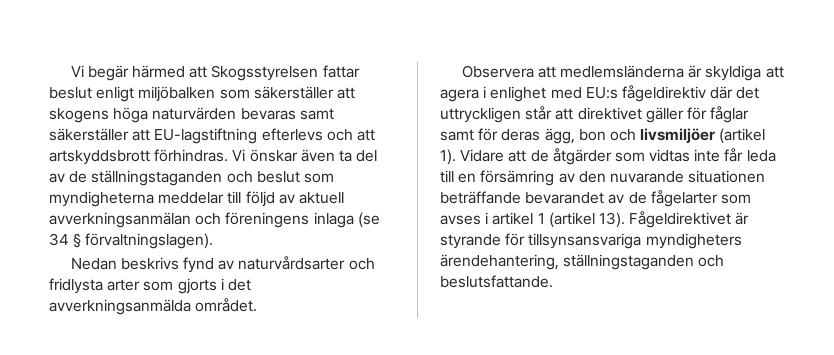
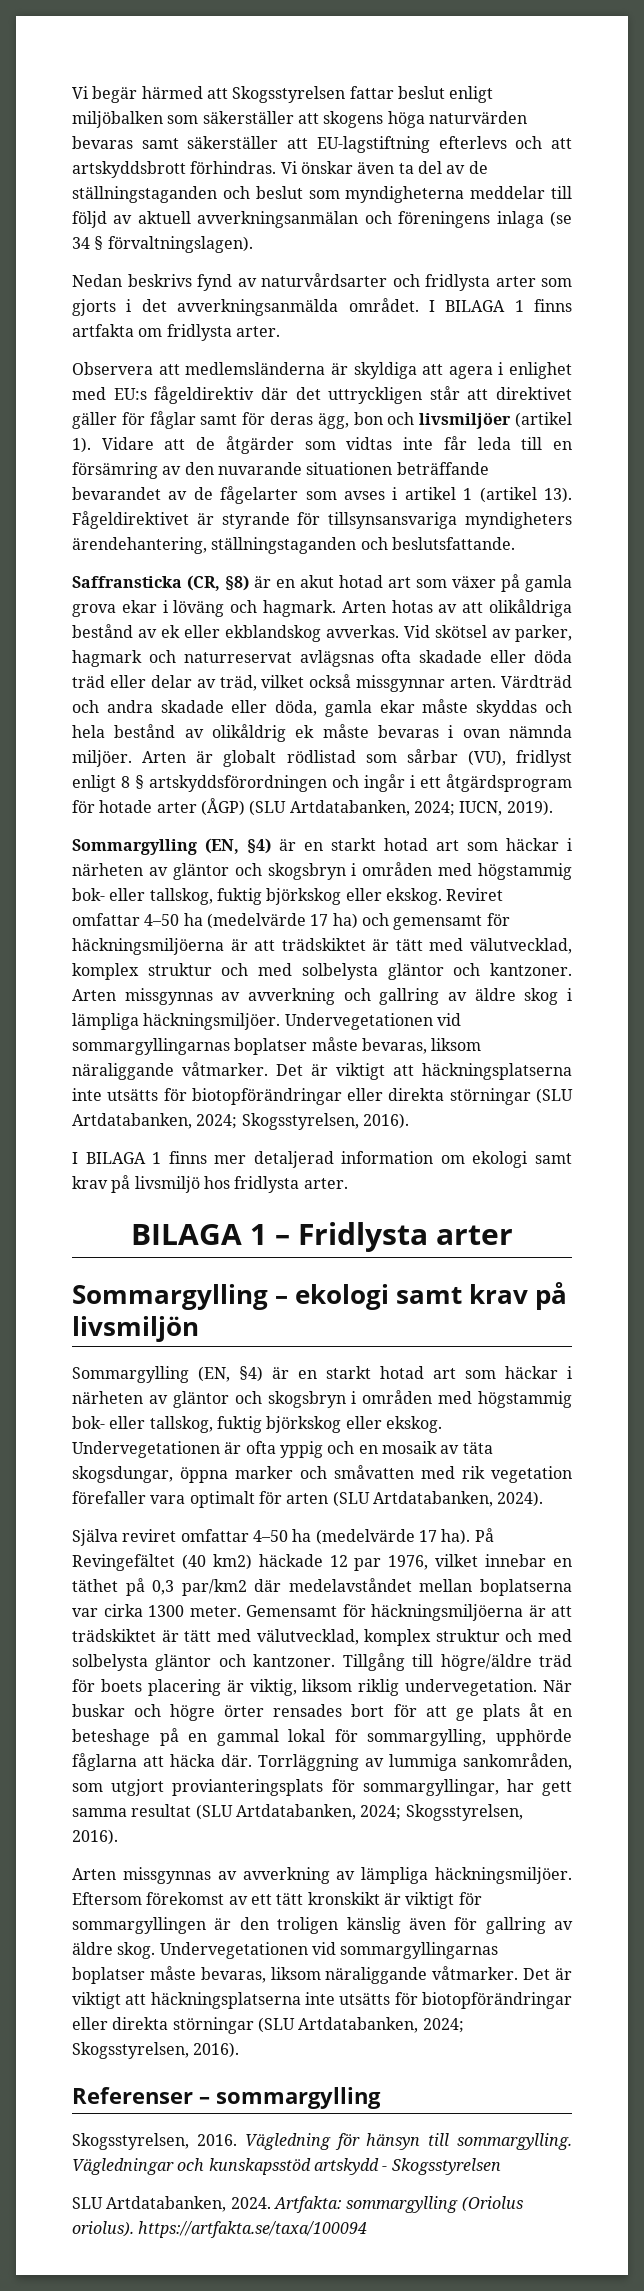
(258, 305) none -> [428,299,572,312] [72,324,280,341] I BILAGA 1 finns artfakta om fridlysta arter.
(553, 281) none -> [72,574,572,592] [72,599,572,617] [72,624,572,642] [72,650,572,667] [72,674,572,692] [72,699,572,717] [72,724,572,742] [72,749,572,767] [72,774,572,792] [72,798,553,816] [72,838,572,855] [72,862,572,880] [72,888,504,905] [72,913,510,930] [72,938,572,955] [72,963,572,980] [72,988,573,1005] [72,1013,461,1030] [72,1037,482,1055] [72,1062,572,1080] [72,1088,573,1105] [72,1113,409,1130] [72,1151,572,1168] [72,1175,348,1193] [131,1222,513,1252] [72,1282,567,1310] [72,1316,199,1342] [72,1366,572,1383] [72,1390,572,1408] [72,1416,442,1433] [72,1441,493,1458] [72,1465,572,1483] [72,1491,544,1508] [72,1528,494,1546] [72,1554,573,1571] [72,1578,572,1596] [72,1604,572,1621] [72,1629,572,1646] [72,1653,572,1671] [72,1679,572,1696] [72,1703,573,1721] [72,1728,572,1746] [72,1753,572,1771] [72,1779,572,1796] [72,1804,523,1821] [72,1829,118,1845] [72,1867,572,1884] [72,1892,482,1909] [72,1917,573,1934] [72,1942,499,1959] [72,1966,572,1984] [72,1992,572,2009] [72,2017,464,2034] [72,2042,240,2059] [72,2087,381,2109] [72,2133,572,2150] [72,2158,501,2175] [72,2196,523,2213] [72,2221,368,2238] // Saffransticka (CR, §8) är en akut hotad art som växer på gamla grova ekar i löväng och hagmark. Arten hotas av att olikåldriga bestånd av ek eller ekblandskog avverkas. Vid skötsel av parker, hagmark och naturreservat avlägsnas ofta skadade eller döda träd eller delar av träd, vilket också missgynnar arten. Värdträd och andra skadade eller döda, gamla ekar måste skyddas och hela bestånd av olikåldrig ek måste bevaras i ovan nämnda miljöer. Arten är globalt rödlistad som sårbar (VU), fridlyst enligt 8 § artskyddsförordningen och ingår i ett åtgärdsprogram för hotade arter (ÅGP) (SLU Artdatabanken, 2024; IUCN, 2019). // Sommargylling (EN, §4) är en starkt hotad art som häckar i närheten av gläntor och skogsbryn i områden med högstammig bok- eller tallskog, fuktig björkskog eller ekskog. Reviret omfattar 4–50 ha (medelvärde 17 ha) och gemensamt för häckningsmiljöerna är att trädskiktet är tätt med välutvecklad, komplex struktur och med solbelysta gläntor och kantzoner. Arten missgynnas av avverkning och gallring av äldre skog i lämpliga häckningsmiljöer. Undervegetationen vid sommargyllingarnas boplatser måste bevaras, liksom näraliggande våtmarker. Det är viktigt att häckningsplatserna inte utsätts för biotopförändringar eller direkta störningar (SLU Artdatabanken, 2024; Skogsstyrelsen, 2016). // I BILAGA 1 finns mer detaljerad information om ekologi samt krav på livsmiljö hos fridlysta arter. // BILAGA 1 – Fridlysta arter // Sommargylling – ekologi samt krav på livsmiljön // Sommargylling (EN, §4) är en starkt hotad art som häckar i närheten av gläntor och skogsbryn i områden med högstammig bok- eller tallskog, fuktig björkskog eller ekskog. Undervegetationen är ofta yppig och en mosaik av täta skogsdungar, öppna marker och småvatten med rik vegetation förefaller vara optimalt för arten (SLU Artdatabanken, 2024). // Själva reviret omfattar 4–50 ha (medelvärde 17 ha). På Revingefältet (40 km2) häckade 12 par 1976, vilket innebar en täthet på 0,3 par/km2 där medelavståndet mellan boplatserna var cirka 1300 meter. Gemensamt för häckningsmiljöerna är att trädskiktet är tätt med välutvecklad, komplex struktur och med solbelysta gläntor och kantzoner. Tillgång till högre/äldre träd för boets placering är viktig, liksom riklig undervegetation. När buskar och högre örter rensades bort för att ge plats åt en beteshage på en gammal lokal för sommargylling, upphörde fåglarna att häcka där. Torrläggning av lummiga sankområden, som utgjort provianteringsplats för sommargyllingar, har gett samma resultat (SLU Artdatabanken, 2024; Skogsstyrelsen, 2016). // Arten missgynnas av avverkning av lämpliga häckningsmiljöer. Eftersom förekomst av ett tätt kronskikt är viktigt för sommargyllingen är den troligen känslig även för gallring av äldre skog. Undervegetationen vid sommargyllingarnas boplatser måste bevaras, liksom näraliggande våtmarker. Det är viktigt att häckningsplatserna inte utsätts för biotopförändringar eller direkta störningar (SLU Artdatabanken, 2024; Skogsstyrelsen, 2016). // Referenser – sommargylling // Skogsstyrelsen, 2016. Vägledning för hänsyn till sommargylling. Vägledningar och kunskapsstöd artskydd - Skogsstyrelsen // SLU Artdatabanken, 2024. Artfakta: sommargylling (Oriolus oriolus). https://artfakta.se/taxa/100094

